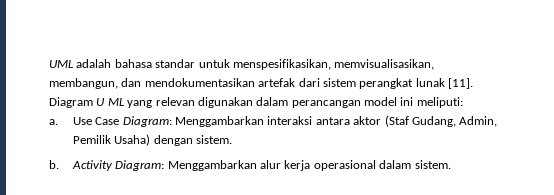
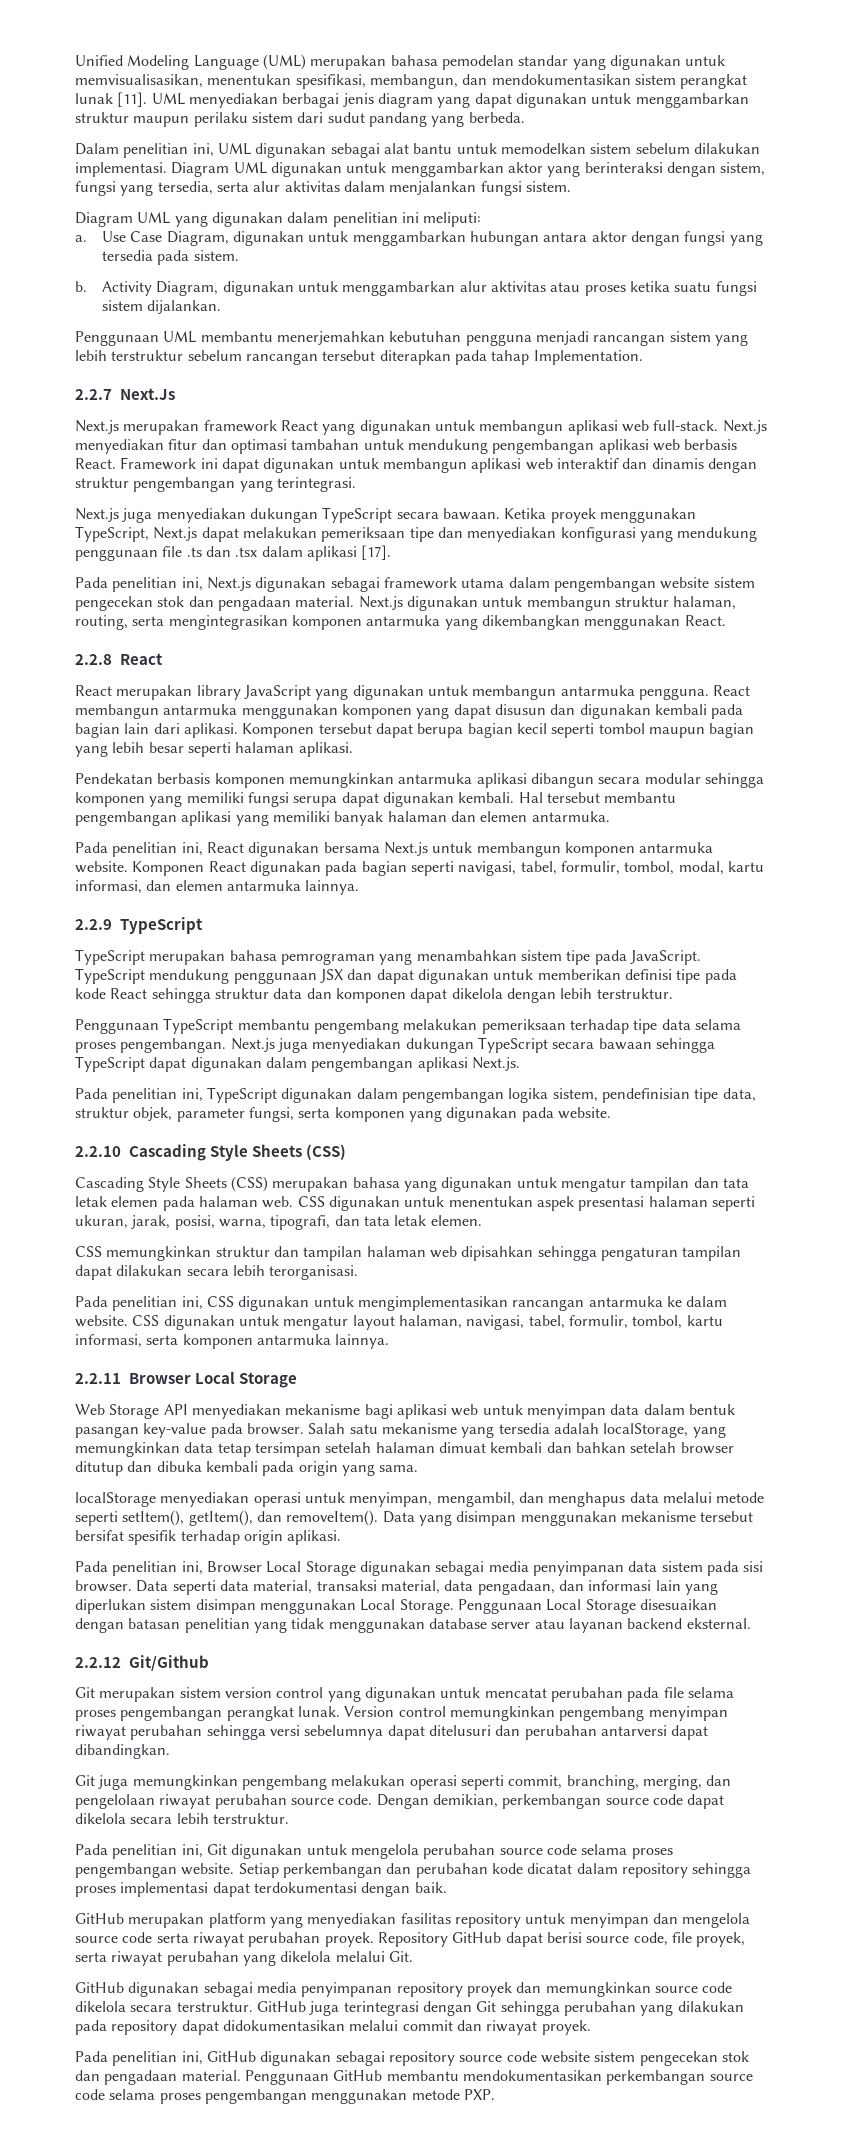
[49,59,435,70] UML adalah bahasa standar untuk menspesifikasikan, memvisualisasikan, -> [75,54,726,70] [75,74,366,89] Unified Modeling Language (UML) merupakan bahasa pemodelan standar yang digunakan untuk memvisualisasikan, menentukan spesifikasi,
[258,78,320,87] artefak dari -> (631, 79) none
[49,97,397,108] Diagram U ML yang relevan digunakan dalam perancangan model -> [151,93,749,108] [75,112,525,127] [75,143,760,158] [75,162,766,177] [75,181,571,196] [75,212,398,227] UML menyediakan berbagai jenis diagram yang dapat digunakan untuk menggambarkan struktur maupun perilaku sistem dari sudut pandang yang berbeda. // Dalam penelitian ini, UML digunakan sebagai alat bantu untuk memodelkan sistem sebelum dilakukan implementasi. Diagram UML digunakan untuk menggambarkan aktor yang berinteraksi dengan sistem, fungsi yang tersedia, serta alur aktivitas dalam menjalankan fungsi sistem. // Diagram UML yang digunakan dalam penelitian
[122,115,498,127] [72,134,233,146] [49,160,451,171] Diagram: Menggambarkan interaksi antara aktor (Staf Gudang, Admin, Pemilik Usaha) dengan sistem. // b. Activity Diagram: Menggambarkan alur kerja operasional dalam sistem. -> [166,231,763,246] [102,250,239,265] [75,281,757,296] [102,300,222,314] [75,331,748,346] [75,350,643,365] [75,388,175,400] [75,420,767,435] [75,439,738,454] [75,457,757,473] [75,477,356,492] [75,507,696,523] [75,526,758,542] [75,545,392,561] [75,577,755,592] [75,596,737,611] [75,615,726,630] [75,653,163,665] [75,685,751,700] [75,704,744,719] [75,723,755,738] [75,742,353,757] [75,773,764,788] [75,792,677,807] [75,811,610,826] [75,842,714,857] [75,861,764,876] [75,880,360,895] [75,917,203,934] [75,949,701,965] [75,968,737,984] [75,988,673,1003] [75,1018,741,1034] [75,1037,715,1053] [75,1056,520,1072] [75,1087,756,1103] [75,1107,611,1122] [75,1144,347,1161] [75,1176,749,1192] [75,1196,755,1211] [75,1215,482,1230] [75,1246,742,1261] [75,1265,359,1280] [75,1296,728,1311] [75,1315,723,1330] [75,1334,390,1349] [75,1371,298,1388] [75,1404,735,1419] [75,1423,726,1438] [75,1442,734,1457] [75,1461,419,1476] [75,1492,765,1507] [75,1510,754,1526] [75,1530,342,1545] [75,1561,764,1576] [75,1580,718,1595] [75,1599,717,1614] [75,1618,751,1633] [75,1655,209,1671] [75,1687,734,1702] [75,1706,728,1721] [75,1725,709,1740] [75,1744,170,1759] [75,1775,732,1790] [75,1794,725,1809] [75,1813,289,1824] [75,1844,673,1859] [75,1863,752,1878] [75,1882,447,1897] [75,1913,751,1928] [75,1932,746,1947] [75,1951,413,1966] [75,1982,733,1997] [75,2001,744,2016] [75,2020,591,2035] [75,2051,749,2066] [75,2070,753,2085] [75,2089,495,2104] Diagram, digunakan untuk menggambarkan hubungan antara aktor dengan fungsi yang tersedia pada sistem. // b. Activity Diagram, digunakan untuk menggambarkan alur aktivitas atau proses ketika suatu fungsi sistem dijalankan. // Penggunaan UML membantu menerjemahkan kebutuhan pengguna menjadi rancangan sistem yang lebih terstruktur sebelum rancangan tersebut diterapkan pada tahap Implementation. // 2.2.7 Next.Js // Next.js merupakan framework React yang digunakan untuk membangun aplikasi web full-stack. Next.js menyediakan fitur dan optimasi tambahan untuk mendukung pengembangan aplikasi web berbasis React. Framework ini dapat digunakan untuk membangun aplikasi web interaktif dan dinamis dengan struktur pengembangan yang terintegrasi. // Next.js juga menyediakan dukungan TypeScript secara bawaan. Ketika proyek menggunakan TypeScript, Next.js dapat melakukan pemeriksaan tipe dan menyediakan konfigurasi yang mendukung penggunaan file .ts dan .tsx dalam aplikasi [17]. // Pada penelitian ini, Next.js digunakan sebagai framework utama dalam pengembangan website sistem pengecekan stok dan pengadaan material. Next.js digunakan untuk membangun struktur halaman, routing, serta mengintegrasikan komponen antarmuka yang dikembangkan menggunakan React. // 2.2.8 React // React merupakan library JavaScript yang digunakan untuk membangun antarmuka pengguna. React membangun antarmuka menggunakan komponen yang dapat disusun dan digunakan kembali pada bagian lain dari aplikasi. Komponen tersebut dapat berupa bagian kecil seperti tombol maupun bagian yang lebih besar seperti halaman aplikasi. // Pendekatan berbasis komponen memungkinkan antarmuka aplikasi dibangun secara modular sehingga komponen yang memiliki fungsi serupa dapat digunakan kembali. Hal tersebut membantu pengembangan aplikasi yang memiliki banyak halaman dan elemen antarmuka. // Pada penelitian ini, React digunakan bersama Next.js untuk membangun komponen antarmuka website. Komponen React digunakan pada bagian seperti navigasi, tabel, formulir, tombol, modal, kartu informasi, dan elemen antarmuka lainnya. // 2.2.9 TypeScript // TypeScript merupakan bahasa pemrograman yang menambahkan sistem tipe pada JavaScript. TypeScript mendukung penggunaan JSX dan dapat digunakan untuk memberikan definisi tipe pada kode React sehingga struktur data dan komponen dapat dikelola dengan lebih terstruktur. // Penggunaan TypeScript membantu pengembang melakukan pemeriksaan terhadap tipe data selama proses pengembangan. Next.js juga menyediakan dukungan TypeScript secara bawaan sehingga TypeScript dapat digunakan dalam pengembangan aplikasi Next.js. // Pada penelitian ini, TypeScript digunakan dalam pengembangan logika sistem, pendefinisian tipe data, struktur objek, parameter fungsi, serta komponen yang digunakan pada website. // 2.2.10 Cascading Style Sheets (CSS) // Cascading Style Sheets (CSS) merupakan bahasa yang digunakan untuk mengatur tampilan dan tata letak elemen pada halaman web. CSS digunakan untuk menentukan aspek presentasi halaman seperti ukuran, jarak, posisi, warna, tipografi, dan tata letak elemen. // CSS memungkinkan struktur dan tampilan halaman web dipisahkan sehingga pengaturan tampilan dapat dilakukan secara lebih terorganisasi. // Pada penelitian ini, CSS digunakan untuk mengimplementasikan rancangan antarmuka ke dalam website. CSS digunakan untuk mengatur layout halaman, navigasi, tabel, formulir, tombol, kartu informasi, serta komponen antarmuka lainnya. // 2.2.11 Browser Local Storage // Web Storage API menyediakan mekanisme bagi aplikasi web untuk menyimpan data dalam bentuk pasangan key-value pada browser. Salah satu mekanisme yang tersedia adalah localStorage, yang memungkinkan data tetap tersimpan setelah halaman dimuat kembali dan bahkan setelah browser ditutup dan dibuka kembali pada origin yang sama. // localStorage menyediakan operasi untuk menyimpan, mengambil, dan menghapus data melalui metode seperti setItem(), getItem(), dan removeItem(). Data yang disimpan menggunakan mekanisme tersebut bersifat spesifik terhadap origin aplikasi. // Pada penelitian ini, Browser Local Storage digunakan sebagai media penyimpanan data sistem pada sisi browser. Data seperti data material, transaksi material, data pengadaan, dan informasi lain yang diperlukan sistem disimpan menggunakan Local Storage. Penggunaan Local Storage disesuaikan dengan batasan penelitian yang tidak menggunakan database server atau layanan backend eksternal. // 2.2.12 Git/Github // Git merupakan sistem version control yang digunakan untuk mencatat perubahan pada file selama proses pengembangan perangkat lunak. Version control memungkinkan pengembang menyimpan riwayat perubahan sehingga versi sebelumnya dapat ditelusuri dan perubahan antarversi dapat dibandingkan. // Git juga memungkinkan pengembang melakukan operasi seperti commit, branching, merging, dan pengelolaan riwayat perubahan source code. Dengan demikian, perkembangan source code dapat dikelola secara lebih terstruktur. // Pada penelitian ini, Git digunakan untuk mengelola perubahan source code selama proses pengembangan website. Setiap perkembangan dan perubahan kode dicatat dalam repository sehingga proses implementasi dapat terdokumentasi dengan baik. // GitHub merupakan platform yang menyediakan fasilitas repository untuk menyimpan dan mengelola source code serta riwayat perubahan proyek. Repository GitHub dapat berisi source code, file proyek, serta riwayat perubahan yang dikelola melalui Git. // GitHub digunakan sebagai media penyimpanan repository proyek dan memungkinkan source code dikelola secara terstruktur. GitHub juga terintegrasi dengan Git sehingga perubahan yang dilakukan pada repository dapat didokumentasikan melalui commit dan riwayat proyek. // Pada penelitian ini, GitHub digunakan sebagai repository source code website sistem pengecekan stok dan pengadaan material. Penggunaan GitHub membantu mendokumentasikan perkembangan source code selama proses pengembangan menggunakan metode PXP.

